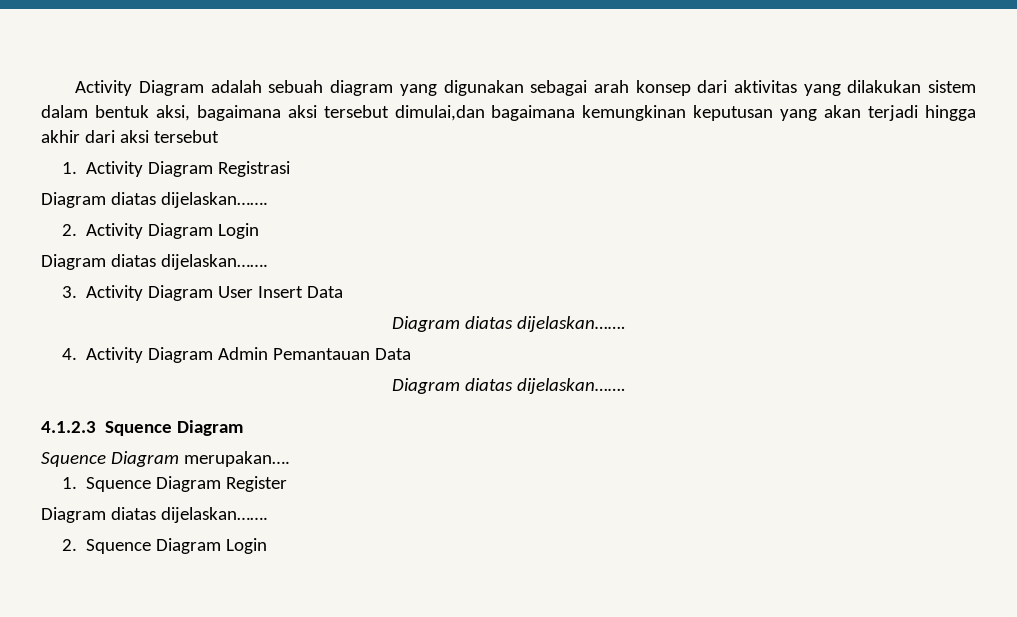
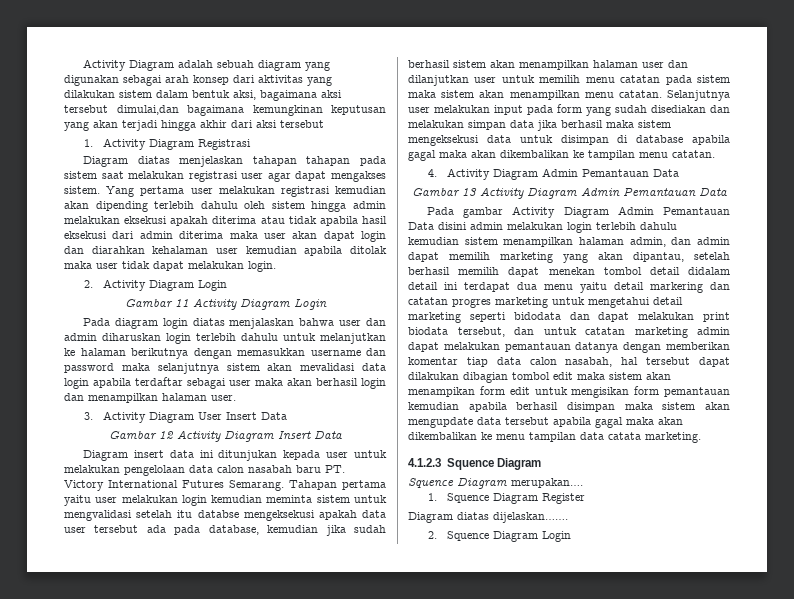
[160,192,268,208] [61,223,260,239] [41,254,268,270] dijelaskan……. // 2. Activity Diagram Login // Diagram diatas dijelaskan……. -> [179,156,386,167] [64,171,386,182] [64,186,386,197] [64,201,386,212] [64,216,387,226] [64,231,386,242] [64,246,387,256] [64,261,276,272] [83,279,228,291] [124,298,327,310] [82,318,386,329] [64,333,386,344] [64,348,386,359] [64,363,387,374] [64,377,386,389] [64,393,236,403] menjelaskan tahapan tahapan pada sistem saat melakukan registrasi user agar dapat mengakses sistem. Yang pertama user melakukan registrasi kemudian akan dipending terlebih dahulu oleh sistem hingga admin melakukan eksekusi apakah diterima atau tidak apabila hasil eksekusi dari admin diterima maka user akan dapat login dan diarahkan kehalaman user kemudian apabila ditolak maka user tidak dapat melakukan login. // 2. Activity Diagram Login // Gambar 11 Activity Diagram Login // Pada diagram login diatas menjalaskan bahwa user dan admin diharuskan login terlebih dahulu untuk melanjutkan ke halaman berikutnya dengan memasukkan username dan password maka selanjutnya sistem akan mevalidasi data login apabila terdaftar sebagai user maka akan berhasil login dan menampilkan halaman user.
[391,316,626,332] Diagram diatas dijelaskan……. -> [108,430,343,442] [82,450,387,461] [64,465,345,476] [64,480,386,491] [64,495,387,506] [64,510,386,521] [64,525,386,536] [408,60,688,70] [408,75,730,86] [408,90,730,101] [408,104,730,116] [408,120,671,131] [408,135,730,146] [408,150,715,161] Gambar 12 Activity Diagram Insert Data // Diagram insert data ini ditunjukan kepada user untuk melakukan pengelolaan data calon nasabah baru PT. Victory International Futures Semarang. Tahapan pertama yaitu user melakukan login kemudian meminta sistem untuk mengvalidasi setelah itu databse mengeksekusi apakah data user tersebut ada pada database, kemudian jika sudah berhasil sistem akan menampilkan halaman user dan dilanjutkan user untuk memilih menu catatan pada sistem maka sistem akan menampilkan menu catatan. Selanjutnya user melakukan input pada form yang sudah disediakan dan melakukan simpan data jika berhasil maka sistem mengeksekusi data untuk disimpan di database apabila gagal maka akan dikembalikan ke tampilan menu catatan.
[391,378,626,394] Diagram diatas dijelaskan……. -> [411,187,728,199] [426,206,730,218] [408,222,677,233] [408,237,730,247] [408,252,730,263] [408,267,730,277] [408,282,730,293] [408,297,683,308] [408,312,730,323] [408,327,730,338] [408,342,730,353] [408,357,730,367] [408,372,671,383] [408,386,730,398] [408,402,730,412] [408,417,683,428] [408,432,701,443] Gambar 13 Activity Diagram Admin Pemantauan Data // Pada gambar Activity Diagram Admin Pemantauan Data disini admin melakukan login terlebih dahulu kemudian sistem menampilkan halaman admin, dan admin dapat memilih marketing yang akan dipantau, setelah berhasil memilih dapat menekan tombol detail didalam detail ini terdapat dua menu yaitu detail markering dan catatan progres marketing untuk mengetahui detail marketing seperti bidodata dan dapat melakukan print biodata tersebut, dan untuk catatan marketing admin dapat melakukan pemantauan datanya dengan memberikan komentar tiap data calon nasabah, hal tersebut dapat dilakukan dibagian tombol edit maka sistem akan menampikan form edit untuk mengisikan form pemantauan kemudian apabila berhasil disimpan maka sistem akan mengupdate data tersebut apabila gagal maka akan dikembalikan ke menu tampilan data catata marketing.

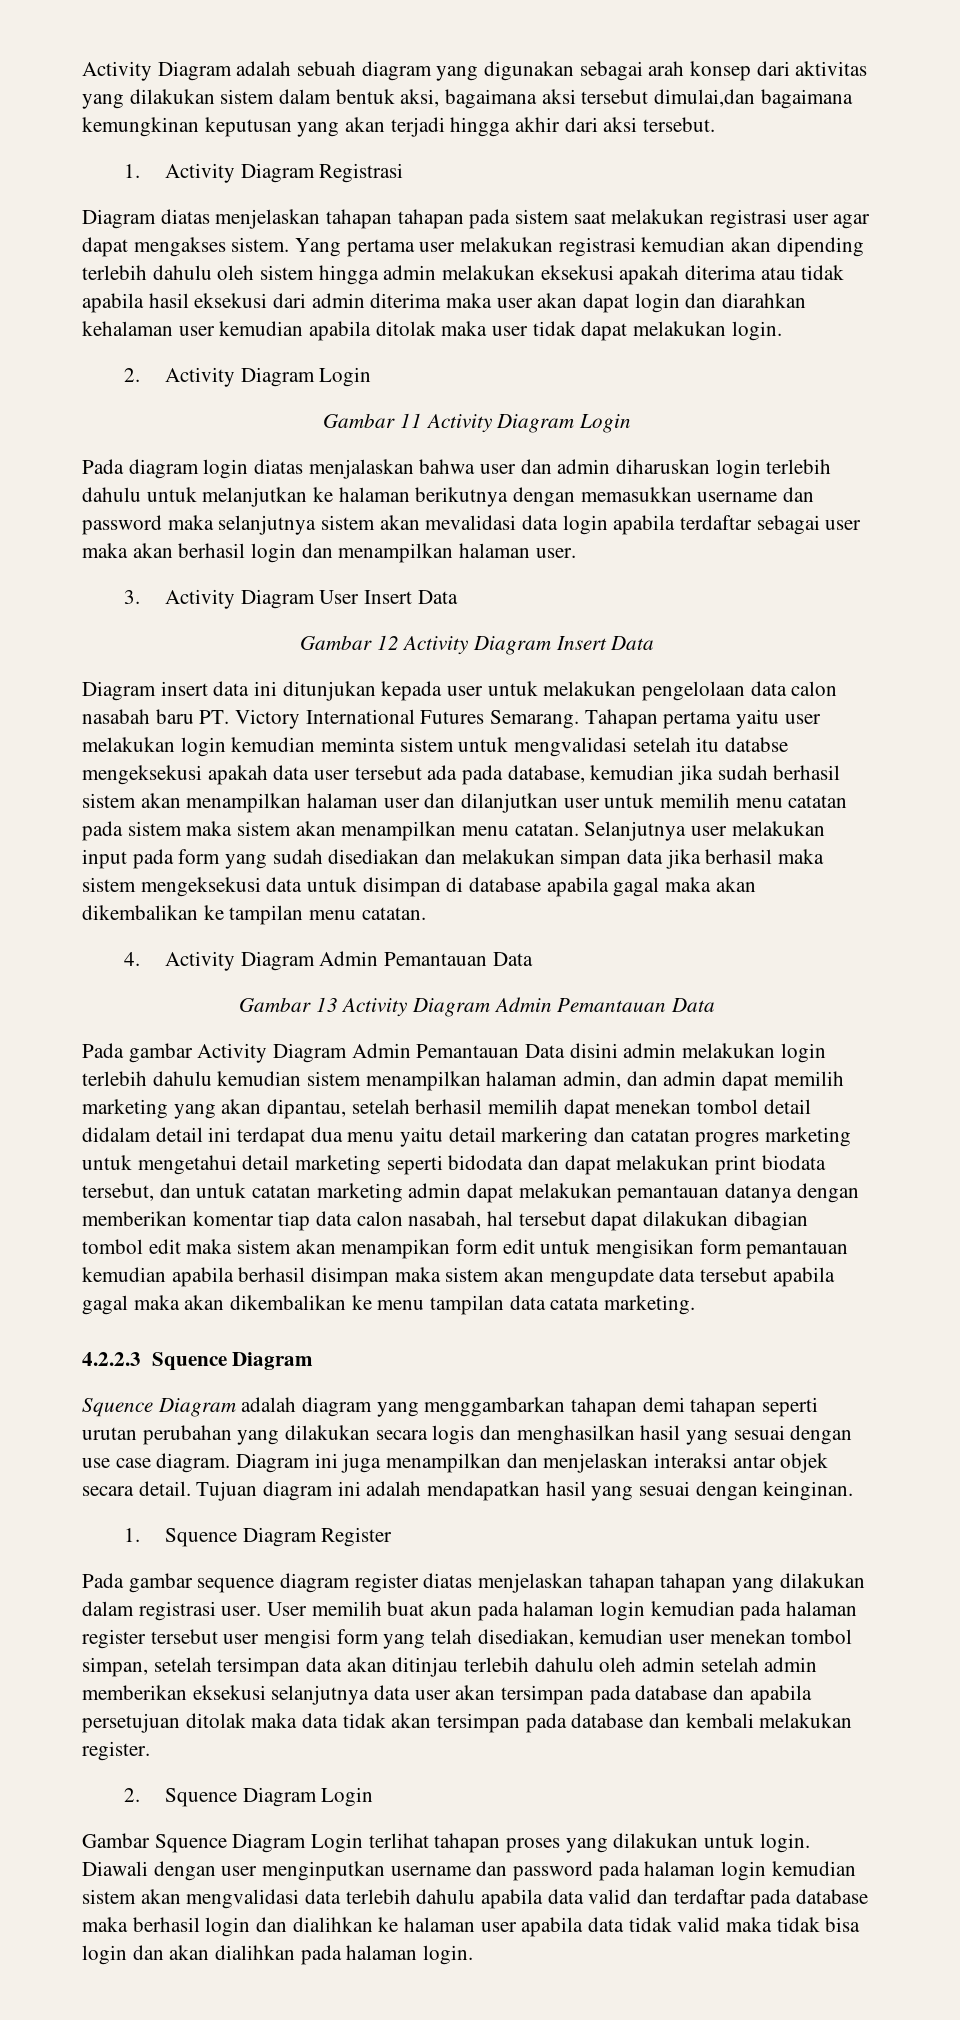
[280,120,324,128] tersebut -> [643,117,716,132] tersebut.
[408,458,441,467] 4.1.2.3 -> [82,1352,141,1366] 4.2.2.3
[511,478,583,488] [427,493,586,504] [408,512,568,523] [427,531,572,542] merupakan…. // 1. Squence Diagram Register // Diagram diatas dijelaskan……. // 2. Squence Diagram Login -> [241,1397,819,1417] [82,1425,853,1445] [82,1453,829,1473] [82,1481,854,1501] [123,1527,393,1547] [82,1573,865,1593] [82,1601,858,1621] [82,1629,853,1649] [82,1657,818,1677] [82,1685,812,1705] [82,1713,853,1733] [82,1741,150,1761] [123,1787,374,1807] [82,1833,810,1853] [82,1861,856,1881] [82,1889,869,1909] [82,1917,861,1937] [82,1945,474,1965] adalah diagram yang menggambarkan tahapan demi tahapan seperti urutan perubahan yang dilakukan secara logis dan menghasilkan hasil yang sesuai dengan use case diagram. Diagram ini juga menampilkan dan menjelaskan interaksi antar objek secara detail. Tujuan diagram ini adalah mendapatkan hasil yang sesuai dengan keinginan. // 1. Squence Diagram Register // Pada gambar sequence diagram register diatas menjelaskan tahapan tahapan yang dilakukan dalam registrasi user. User memilih buat akun pada halaman login kemudian pada halaman register tersebut user mengisi form yang telah disediakan, kemudian user menekan tombol simpan, setelah tersimpan data akan ditinjau terlebih dahulu oleh admin setelah admin memberikan eksekusi selanjutnya data user akan tersimpan pada database dan apabila persetujuan ditolak maka data tidak akan tersimpan pada database dan kembali melakukan register. // 2. Squence Diagram Login // Gambar Squence Diagram Login terlihat tahapan proses yang dilakukan untuk login. Diawali dengan user menginputkan username dan password pada halaman login kemudian sistem akan mengvalidasi data terlebih dahulu apabila data valid dan terdaftar pada database maka berhasil login dan dialihkan ke halaman user apabila data tidak valid maka tidak bisa login dan akan dialihkan pada halaman login.

